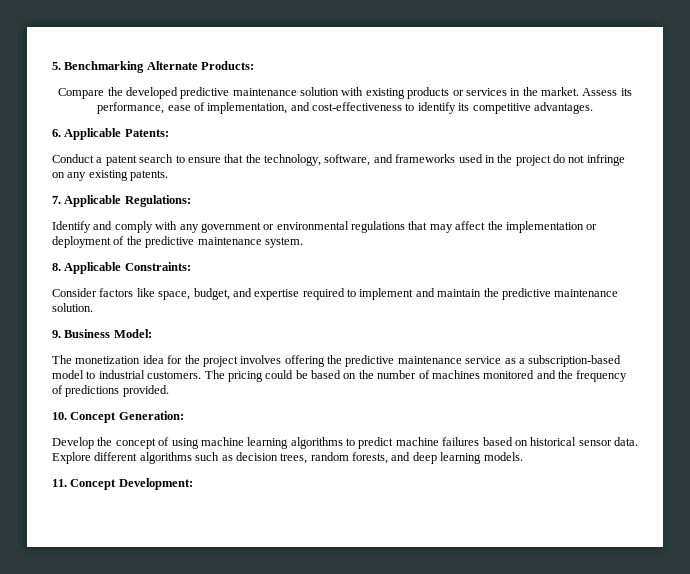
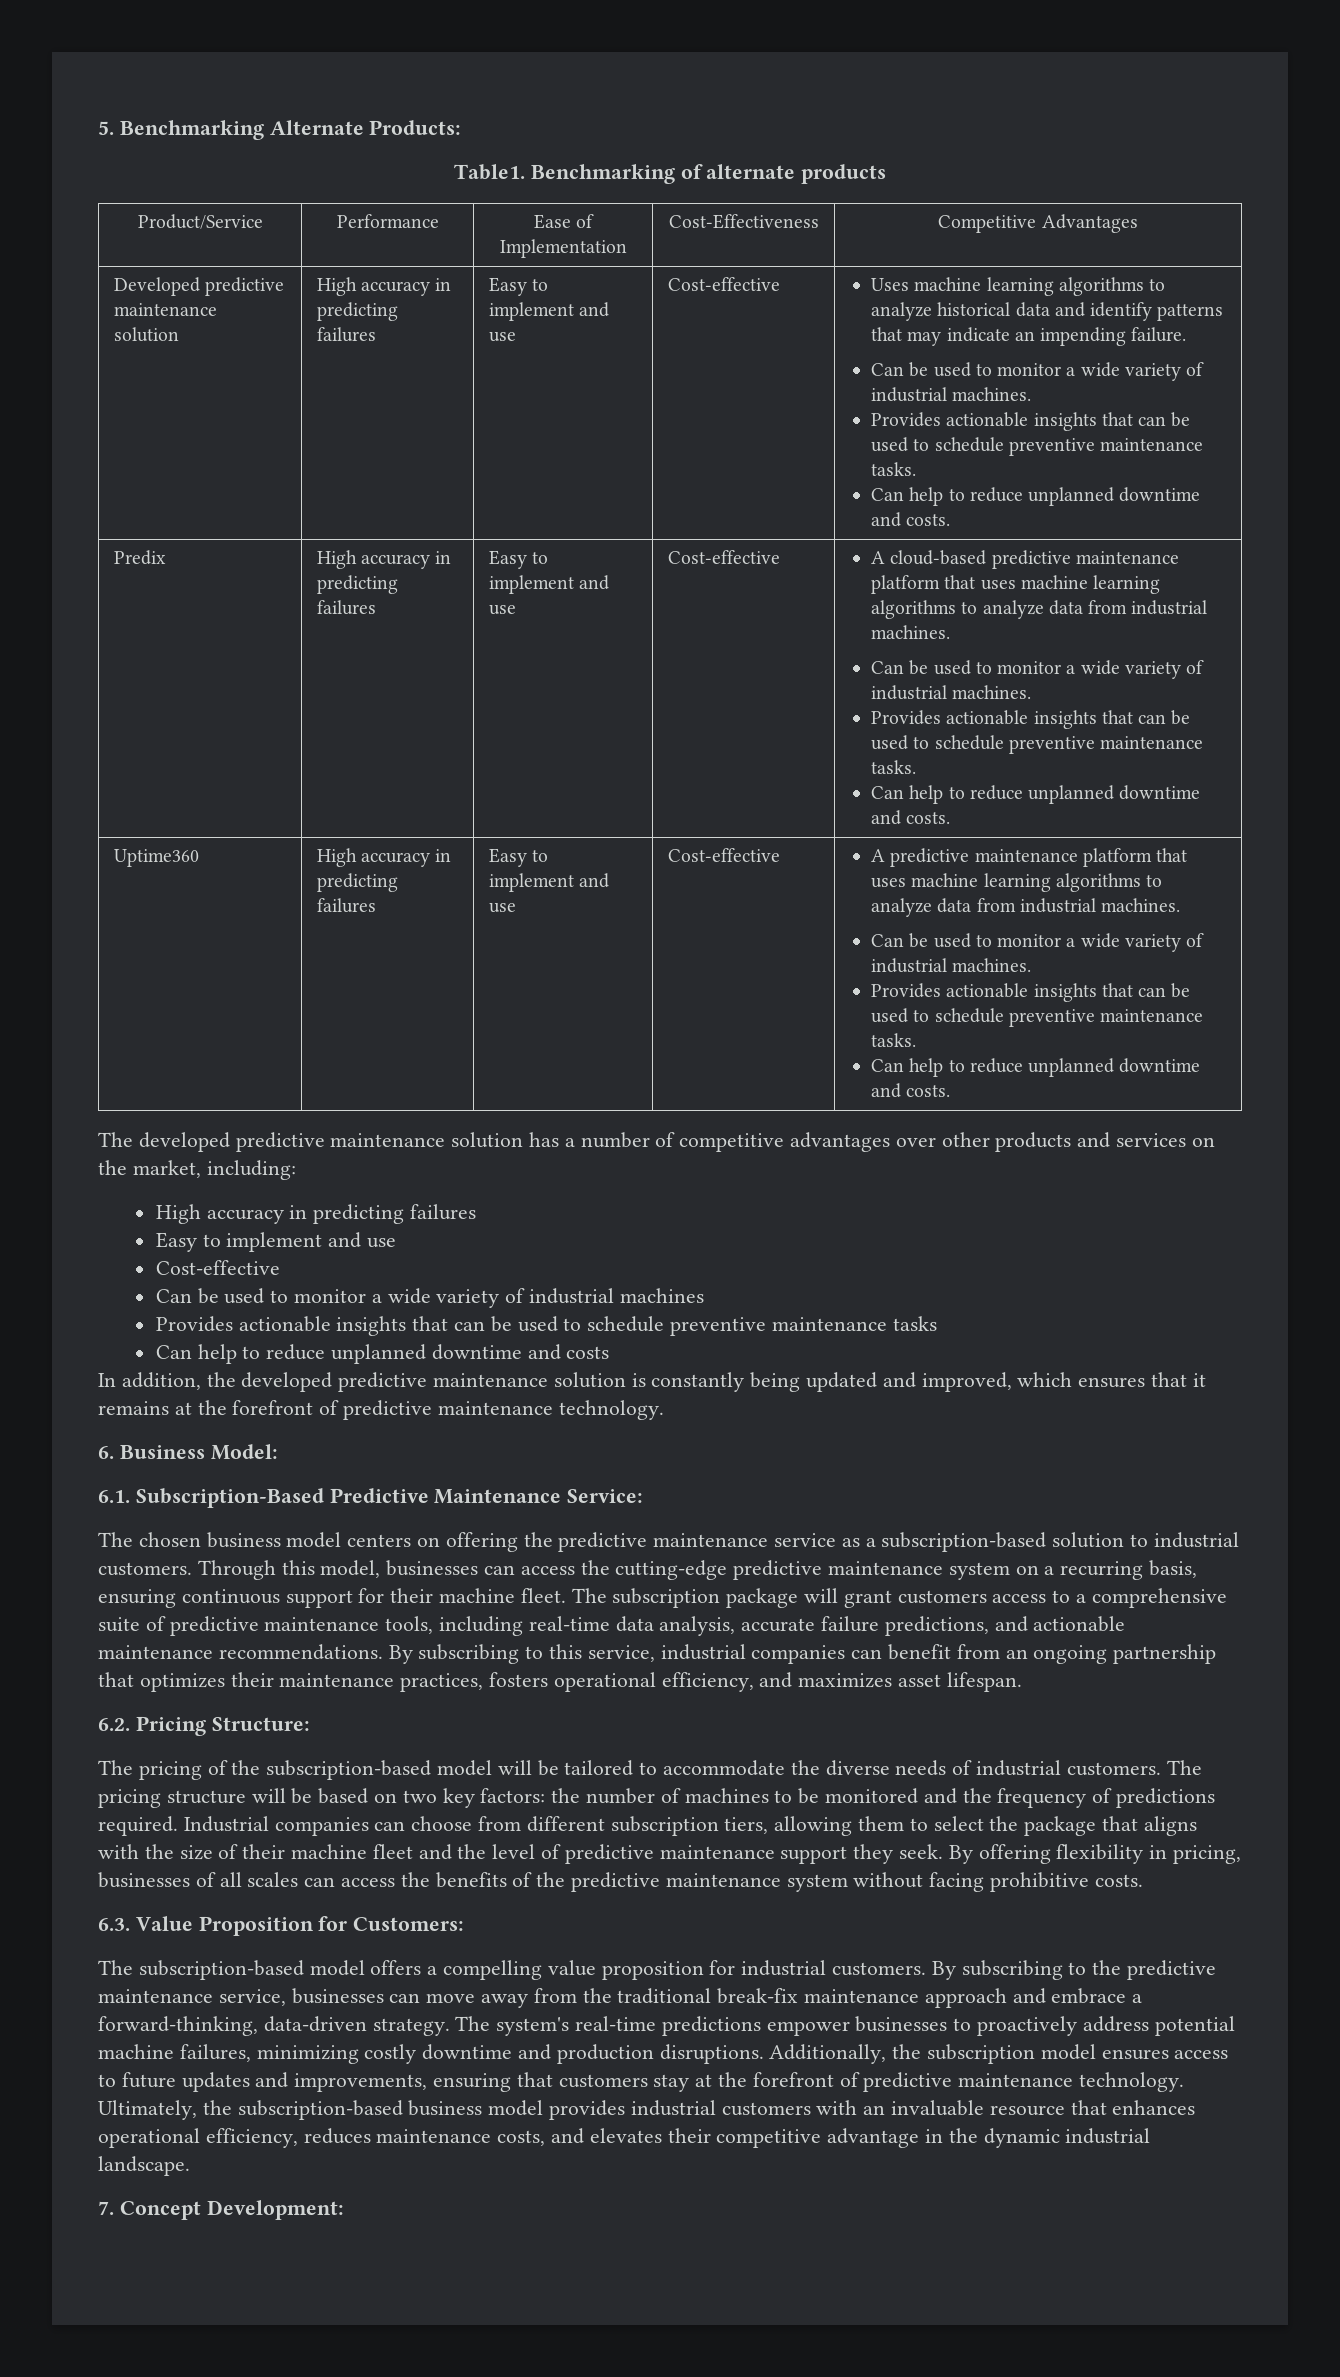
[58,88,105,99] Compare -> [453,164,887,184] [137,214,263,229] [336,214,439,228] [533,214,595,229] [499,239,627,258] [668,214,819,229] [938,214,1138,233] [113,277,284,296] [113,303,217,316] [113,327,179,342] [316,277,452,296] [316,302,398,321] [316,327,376,342] [488,277,548,296] [488,302,609,321] [488,332,516,342] [667,277,780,291] [871,277,1166,296] [871,302,1224,321] [871,327,1187,346] [871,362,1205,381] [871,387,1032,402] [871,412,1191,431] [871,437,1204,456] [871,462,917,476] [871,487,1201,506] [871,512,951,527] [113,550,166,565] [316,550,452,569] [316,575,398,594] [316,600,376,615] [488,550,548,569] [488,575,609,594] [488,605,516,615] [667,550,780,564] [871,550,1179,569] [871,575,1161,594] [871,600,1208,619] [871,625,951,639] [871,660,1205,679] [871,685,1032,700] [871,710,1191,729] [871,735,1204,754] [871,760,917,774] [871,785,1201,804] [871,810,951,825] [113,849,199,867] [316,848,452,867] [316,873,398,892] [316,898,376,913] [488,848,548,867] [488,873,609,892] [488,903,516,913] [667,848,780,862] [871,848,1188,867] [871,873,1163,892] [871,898,1181,917] [871,933,1205,952] [871,958,1032,973] [871,983,1191,1002] [871,1008,1204,1027] [871,1033,917,1047] [871,1058,1201,1077] [871,1083,951,1098] [98,1132,1215,1152] [98,1160,296,1180] [155,1204,477,1224] [155,1232,397,1252] [155,1260,280,1275] [155,1288,704,1308] [155,1316,937,1336] [155,1344,610,1364] [98,1372,201,1390] Table1. Benchmarking of alternate products // Product/Service | Performance | Ease of Implementation | Cost-Effectiveness | Competitive Advantages // Developed predictive maintenance solution | High accuracy in predicting failures | Easy to implement and use | Cost-effective | Uses machine learning algorithms to analyze historical data and identify patterns that may indicate an impending failure. // Can be used to monitor a wide variety of industrial machines. // Provides actionable insights that can be used to schedule preventive maintenance tasks. // Can help to reduce unplanned downtime and costs. // Predix | High accuracy in predicting failures | Easy to implement and use | Cost-effective | A cloud-based predictive maintenance platform that uses machine learning algorithms to analyze data from industrial machines. // Can be used to monitor a wide variety of industrial machines. // Provides actionable insights that can be used to schedule preventive maintenance tasks. // Can help to reduce unplanned downtime and costs. // Uptime360 | High accuracy in predicting failures | Easy to implement and use | Cost-effective | A predictive maintenance platform that uses machine learning algorithms to analyze data from industrial machines. // Can be used to monitor a wide variety of industrial machines. // Provides actionable insights that can be used to schedule preventive maintenance tasks. // Can help to reduce unplanned downtime and costs. // The developed predictive maintenance solution has a number of competitive advantages over other products and services on the market, including: // High accuracy in predicting failures // Easy to implement and use // Cost-effective // Can be used to monitor a wide variety of industrial machines // Provides actionable insights that can be used to schedule preventive maintenance tasks // Can help to reduce unplanned downtime and costs // In addition,
[341,87,632,99] [97,102,593,114] [52,128,169,140] [52,154,625,166] [52,170,169,181] [52,195,191,207] [52,221,598,233] [52,236,303,248] [52,262,191,274] [52,288,619,300] [52,303,93,312] [52,329,152,338] [52,355,282,367] with existing products or services in the market. Assess its performance, ease of implementation, and cost-effectiveness to identify its competitive advantages. // 6. Applicable Patents: // Conduct a patent search to ensure that the technology, software, and frameworks used in the project do not infringe on any existing patents. // 7. Applicable Regulations: // Identify and comply with any government or environmental regulations that may affect the implementation or deployment of the predictive maintenance system. // 8. Applicable Constraints: // Consider factors like space, budget, and expertise required to implement and maintain the predictive maintenance solution. // 9. Business Model: // The monetization idea for the project involves -> [631,1372,1206,1392] [98,1400,664,1420] [98,1444,278,1460] [98,1488,644,1508] [98,1532,441,1548] is constantly being updated and improved, which ensures that it remains at the forefront of predictive maintenance technology. // 6. Business Model: // 6.1. Subscription-Based Predictive Maintenance Service: // The chosen business model centers on
[52,370,96,379] model to -> [1052,1532,1239,1548] [98,1560,1198,1580] [98,1588,1227,1608] [98,1616,1126,1636] [98,1644,1217,1664] [98,1672,1022,1692] [98,1716,310,1736] [98,1760,973,1780] solution to industrial customers. Through this model, businesses can access the cutting-edge predictive maintenance system on a recurring basis, ensuring continuous support for their machine fleet. The subscription package will grant customers access to a comprehensive suite of predictive maintenance tools, including real-time data analysis, accurate failure predictions, and actionable maintenance recommendations. By subscribing to this service, industrial companies can benefit from an ongoing partnership that optimizes their maintenance practices, fosters operational efficiency, and maximizes asset lifespan. // 6.2. Pricing Structure: // The pricing of the subscription-based model will be tailored to accommodate the diverse needs of
[265,370,294,379] could -> [166,1788,286,1804] structure will
(357, 376) none -> [402,1788,546,1808] two key factors:
(480, 374) none -> [774,1788,820,1804] to be
[122,385,169,397] [52,411,184,423] [52,437,638,449] [52,452,523,464] [52,479,67,487] provided. // 10. Concept Generation: // Develop the concept of using machine learning algorithms to predict machine failures based on historical sensor data. Explore different algorithms such as decision trees, random forests, and deep learning models. // 11. -> [98,1816,1197,1836] [98,1844,1242,1864] [98,1872,1143,1892] [98,1916,465,1936] [98,1960,1217,1980] [98,1988,1143,2008] [98,2016,1235,2036] [98,2044,1229,2064] [98,2072,1185,2092] [98,2100,1196,2120] [98,2128,1151,2148] [98,2156,190,2176] [98,2201,114,2215] required. Industrial companies can choose from different subscription tiers, allowing them to select the package that aligns with the size of their machine fleet and the level of predictive maintenance support they seek. By offering flexibility in pricing, businesses of all scales can access the benefits of the predictive maintenance system without facing prohibitive costs. // 6.3. Value Proposition for Customers: // The subscription-based model offers a compelling value proposition for industrial customers. By subscribing to the predictive maintenance service, businesses can move away from the traditional break-fix maintenance approach and embrace a forward-thinking, data-driven strategy. The system's real-time predictions empower businesses to proactively address potential machine failures, minimizing costly downtime and production disruptions. Additionally, the subscription model ensures access to future updates and improvements, ensuring that customers stay at the forefront of predictive maintenance technology. Ultimately, the subscription-based business model provides industrial customers with an invaluable resource that enhances operational efficiency, reduces maintenance costs, and elevates their competitive advantage in the dynamic industrial landscape. // 7.

